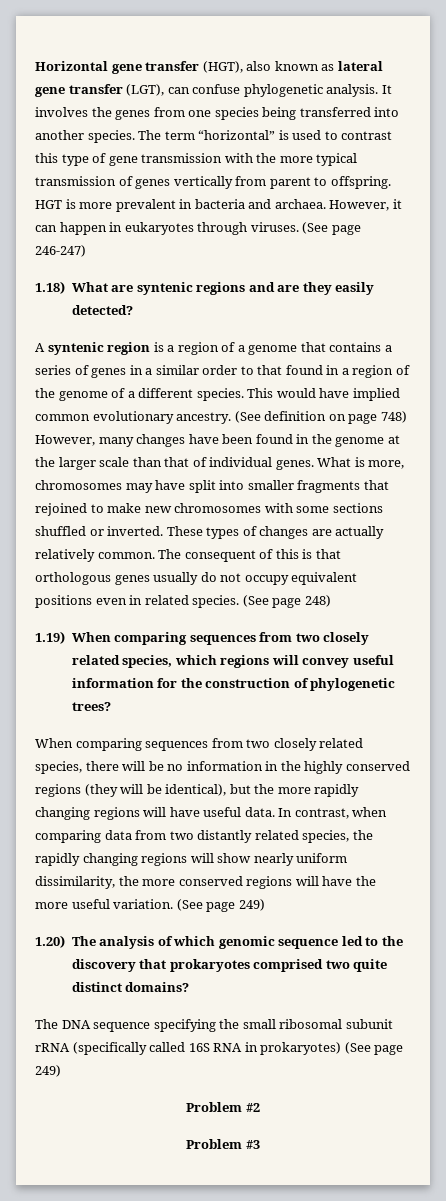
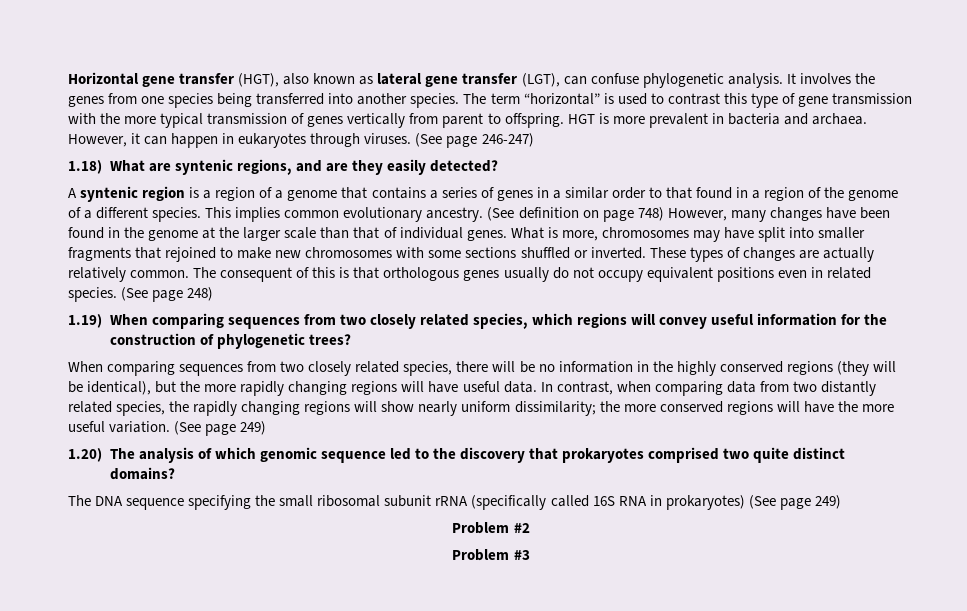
[196,282,246,295] regions -> [236,159,292,175] regions,
[276,388,400,401] would have implied -> [235,207,281,222] implies
[35,876,115,889] dissimilarity, -> [514,401,596,416] dissimilarity;

